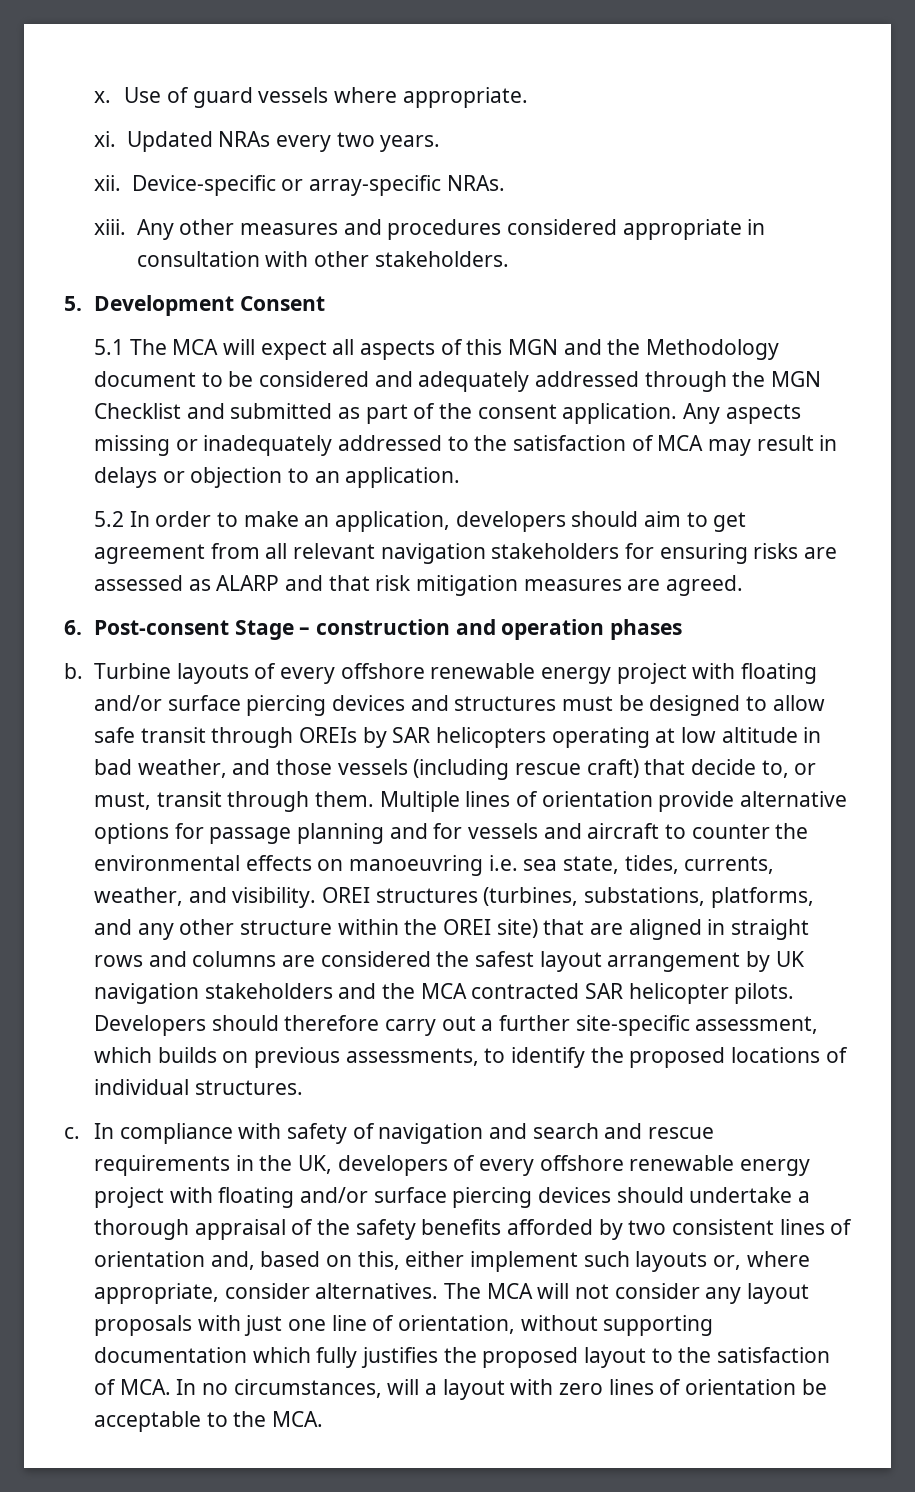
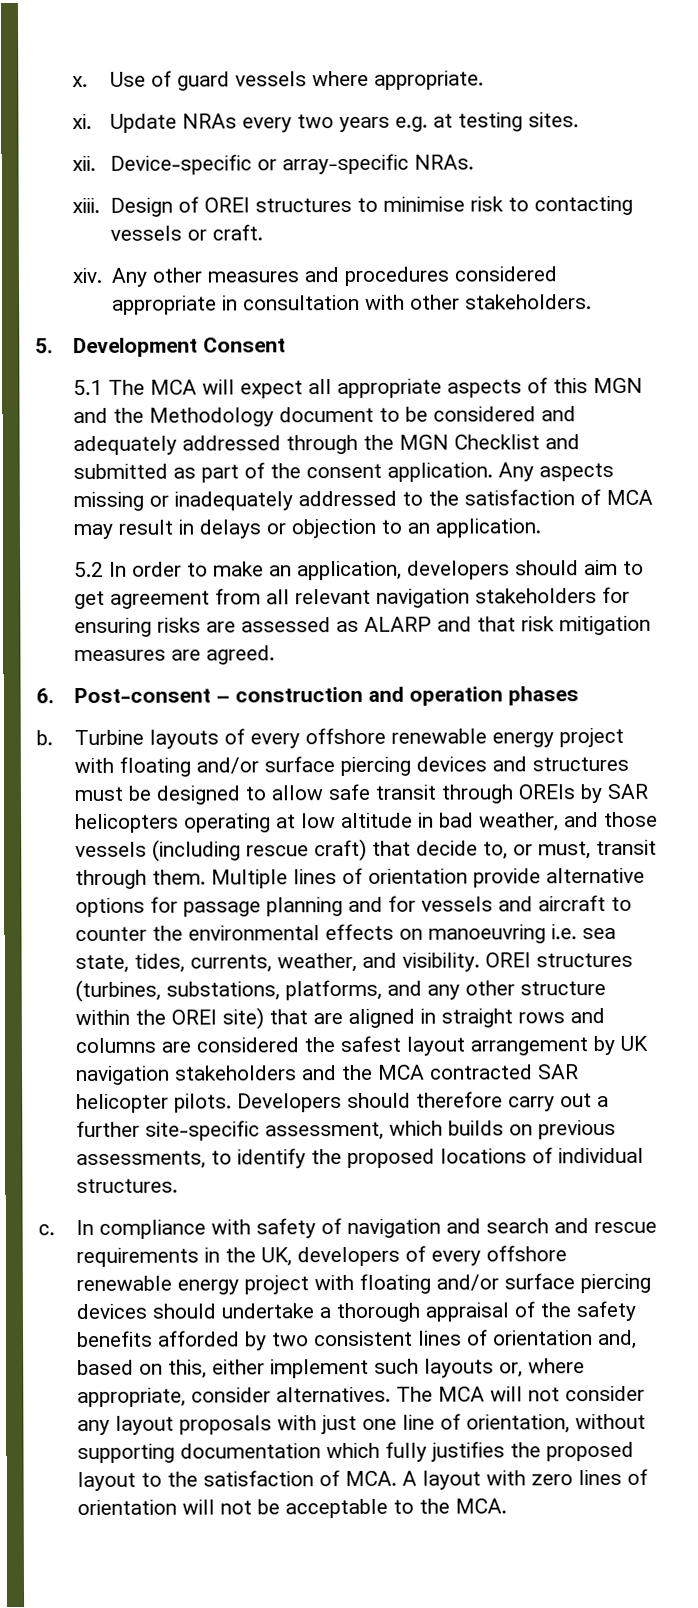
[126,131,213,152] Updated -> [109,113,177,133] Update
[380,135,441,152] years. -> [338,112,579,133] years e.g. at testing sites.
(127, 227) none -> [109,195,633,217] [109,224,263,241] [71,267,102,284] Design of OREI structures to minimise risk to contacting vessels or craft. // xiv.
(355, 347) none -> [336,378,442,399] appropriate
[234,620,294,640] Stage -> (211, 695) none
[176,1379,438,1398] In no circumstances, will a -> [401,1470,417,1486] A
(797, 1387) none -> [181,1499,252,1515] will not

